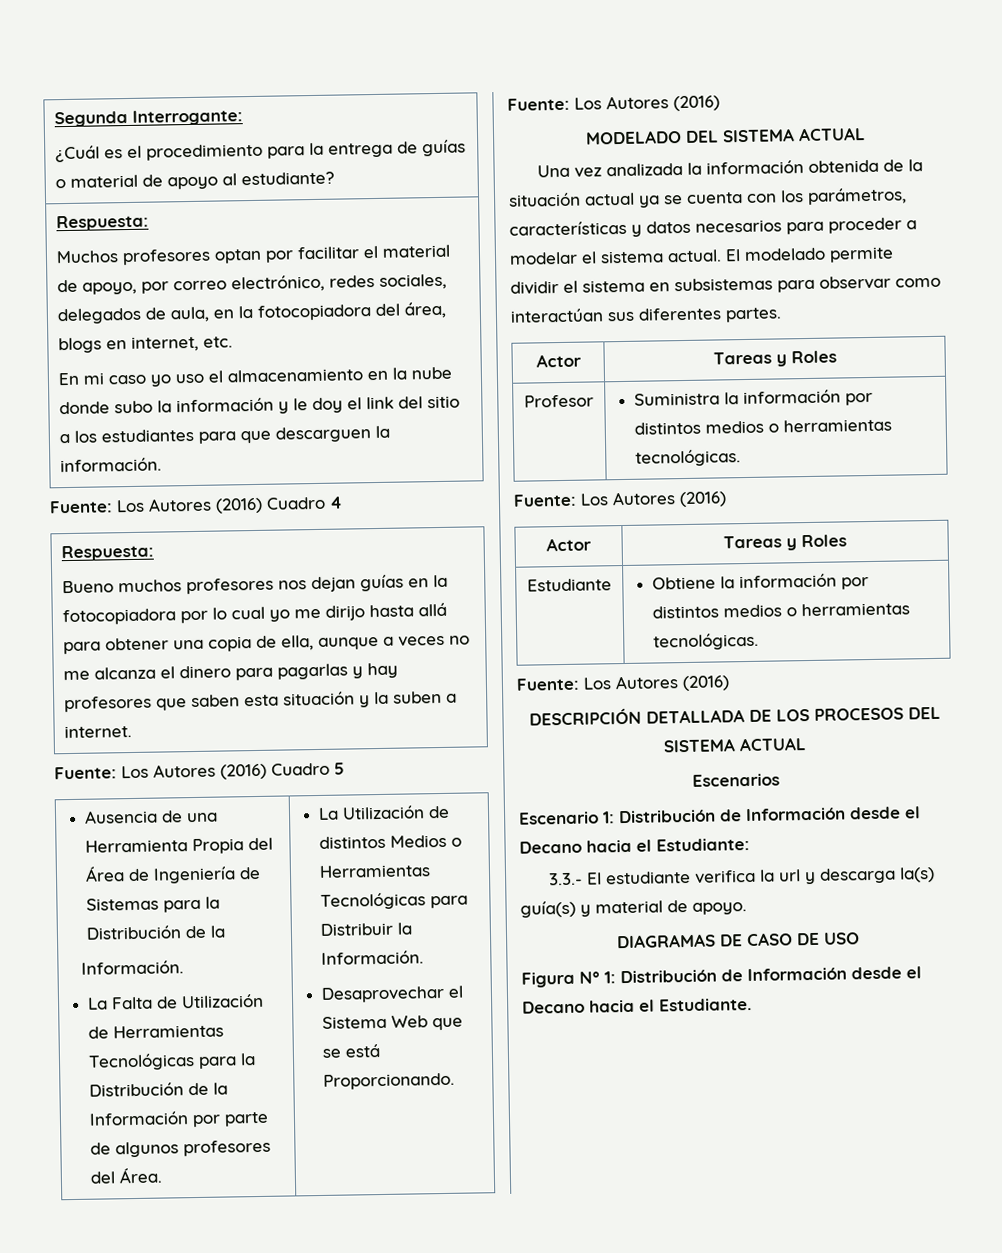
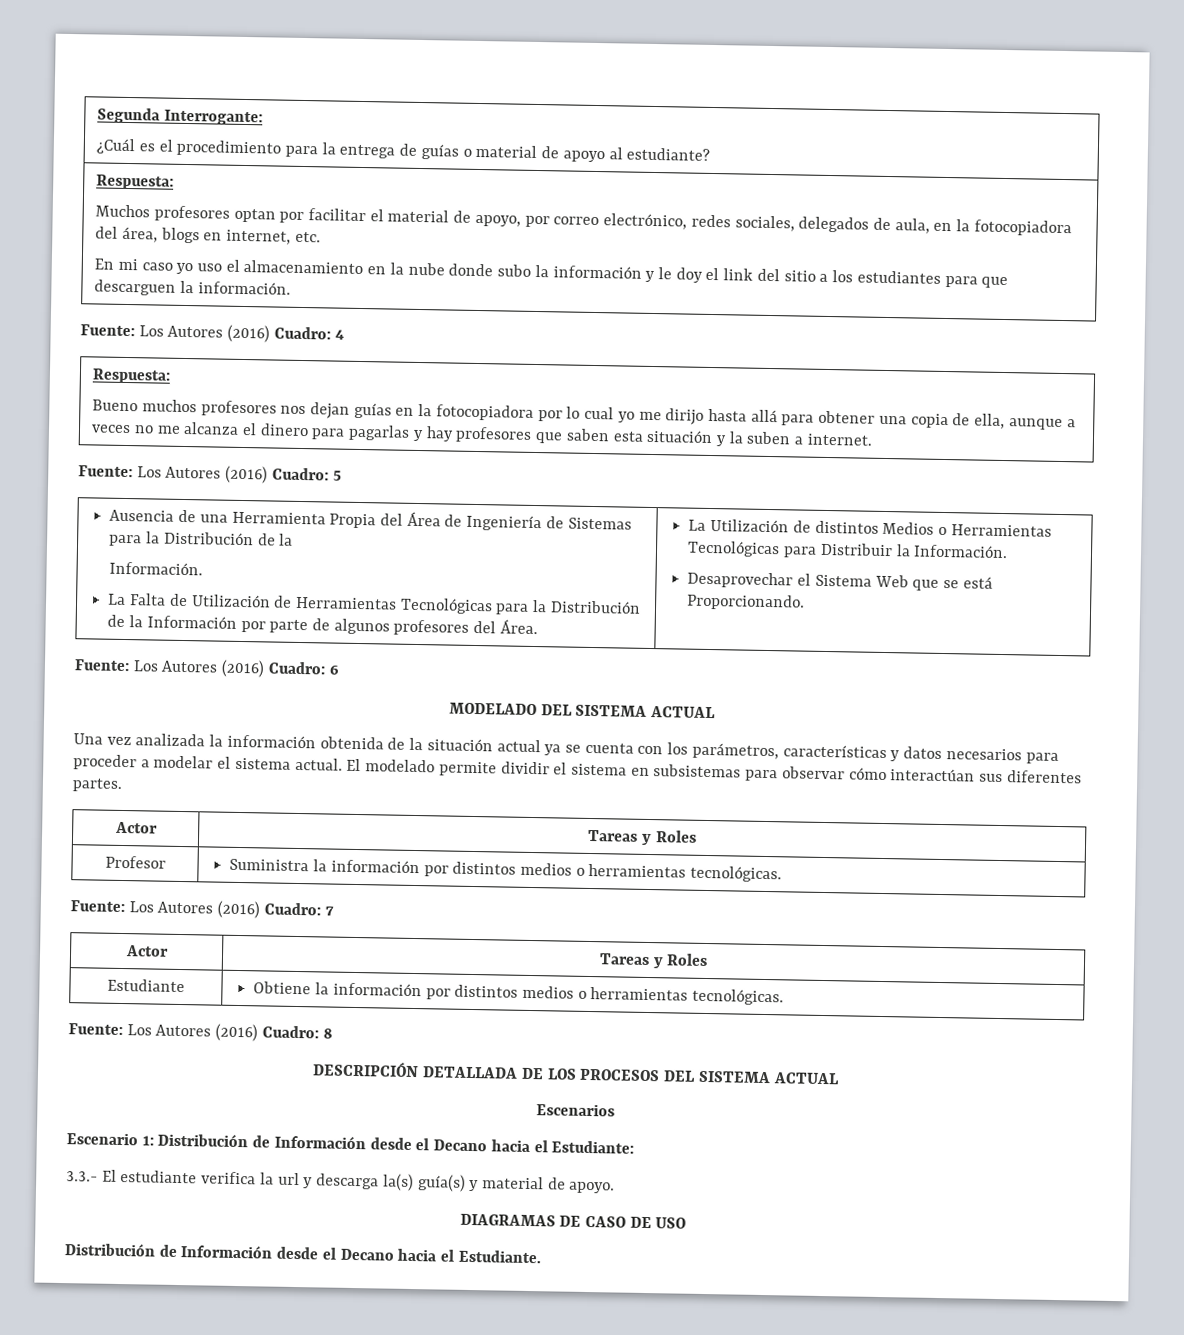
[266,496,326,510] Cuadro -> [273,326,331,340] Cuadro:
[271,762,330,776] Cuadro -> [271,467,329,481] Cuadro:
(720, 103) none -> [267,661,339,675] Cuadro: 6
[895,277,941,288] como -> [848,767,887,781] cómo
(727, 499) none -> [263,902,334,916] Cuadro: 7
(730, 683) none -> [261,1025,333,1039] Cuadro: 8
[521,971,616,988] Figura N° 1: -> (687, 1223) none

